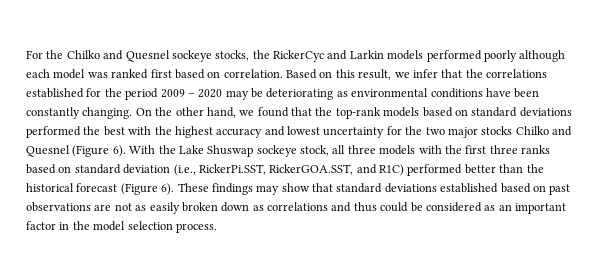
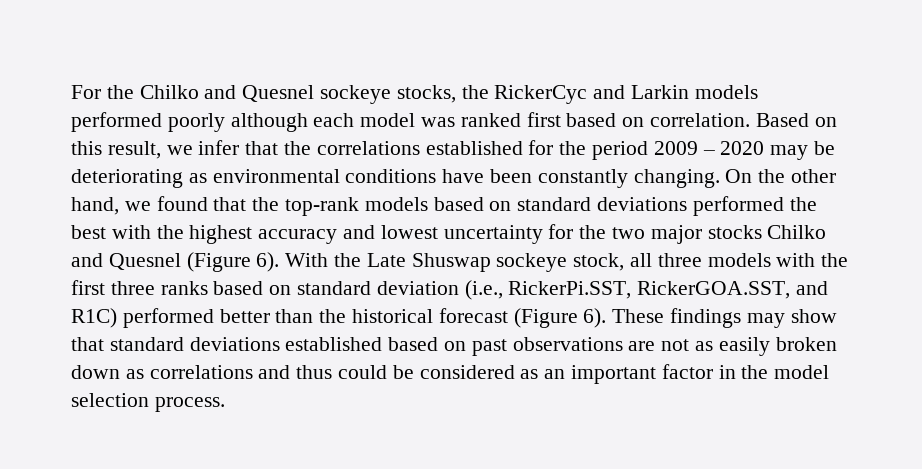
[178,145,204,154] Lake -> [366,253,406,267] Late

